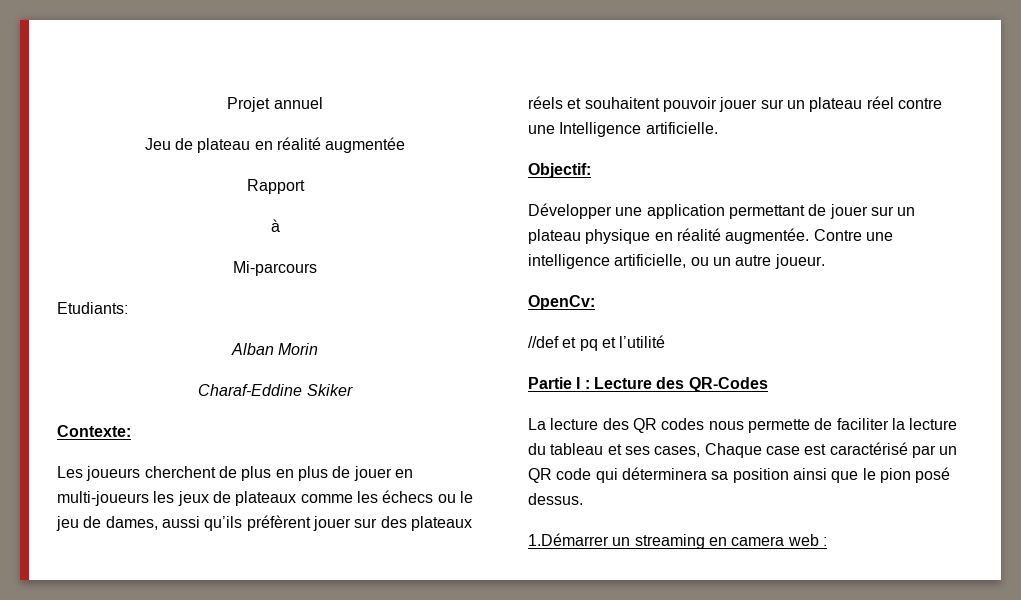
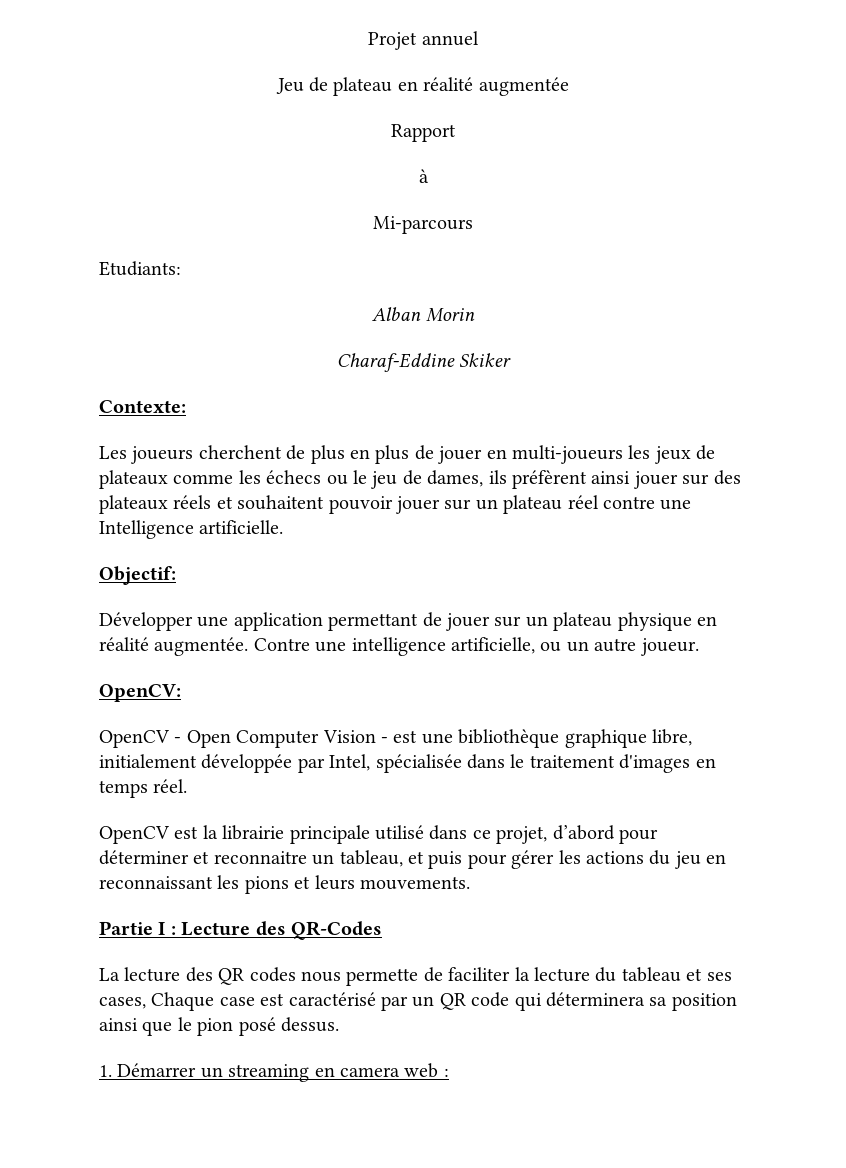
[161,515,311,531] aussi qu’ils préfèrent -> [488,470,631,489] ils préfèrent ainsi
[528,295,595,310] [528,335,666,351] OpenCv: // //def et pq et l’utilité -> [99,684,181,702] [99,729,692,748] [99,754,716,773] [99,779,188,798] [99,825,658,844] [99,850,727,869] [99,875,470,894] OpenCV: // OpenCV - Open Computer Vision - est une bibliothèque graphique libre, initialement développée par Intel, spécialisée dans le traitement d'images en temps réel. // OpenCV est la librairie principale utilisé dans ce projet, d’abord pour déterminer et reconnaitre un tableau, et puis pour gérer les actions du jeu en reconnaissant les pions et leurs mouvements.
[528,533,609,546] 1.Démarrer -> [99,1063,197,1077] 1. Démarrer

